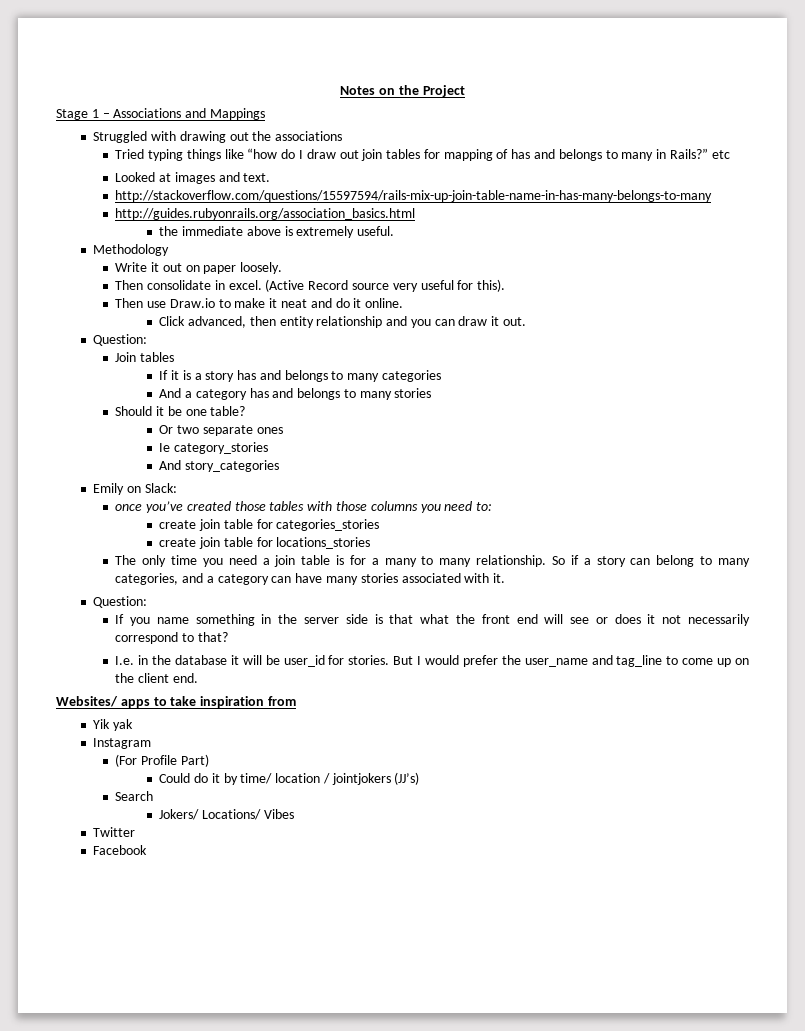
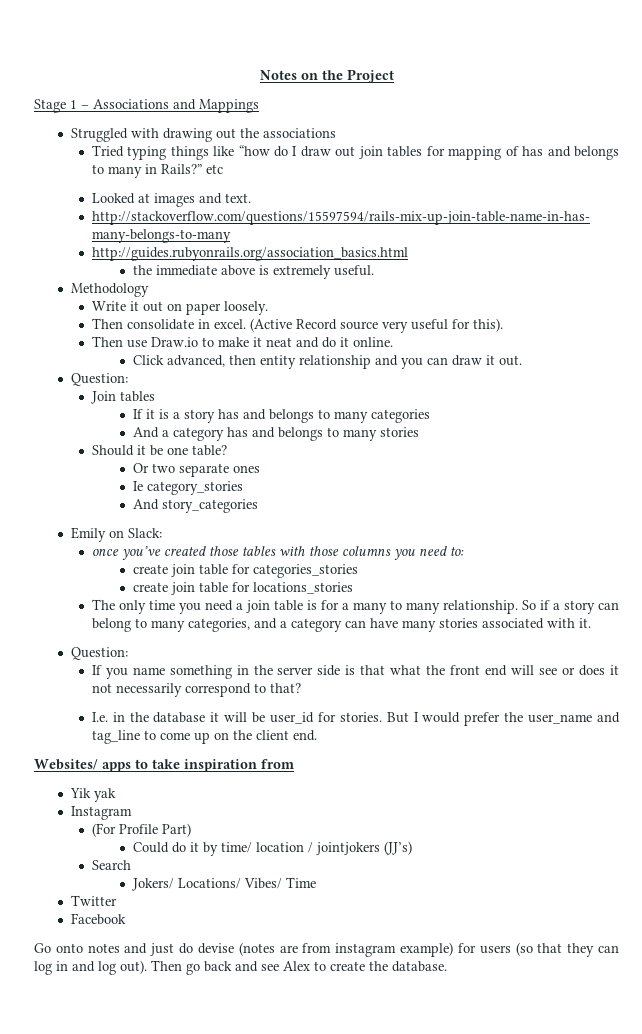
[263,809,294,819] Vibes -> [244,877,317,889] Vibes/ Time
(148, 850) none -> [34,942,619,957] [34,960,447,975] // Go onto notes and just do devise (notes are from instagram example) for users (so that they can log in and log out). Then go back and see Alex to create the database.

